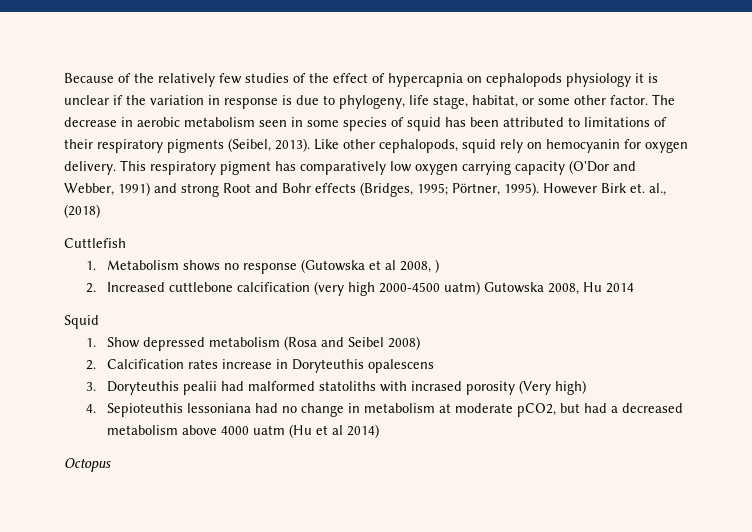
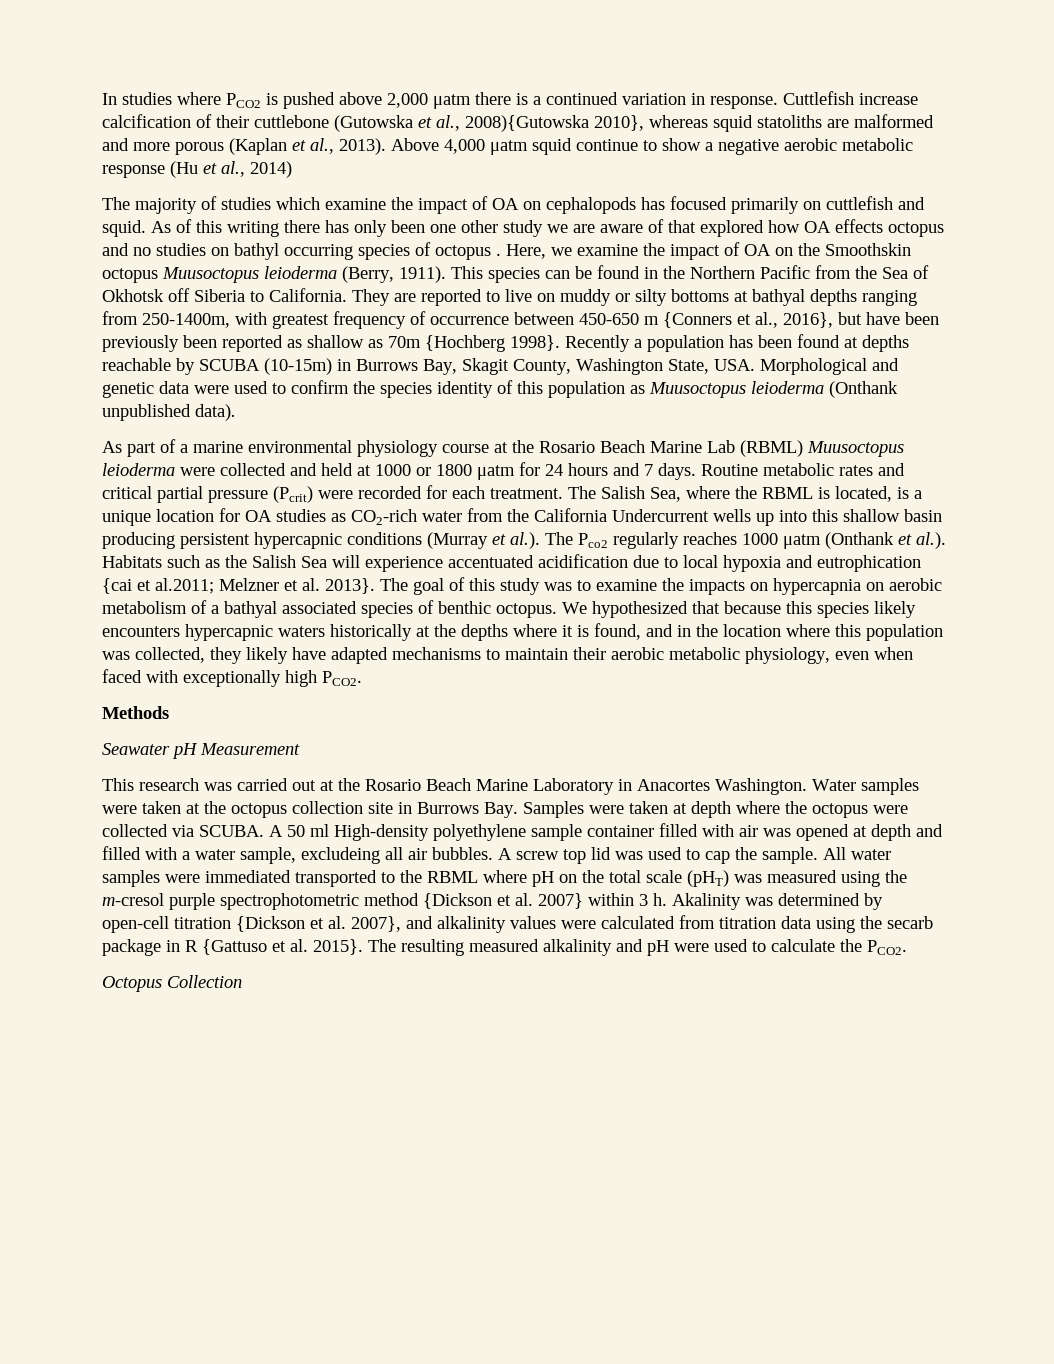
[64,73,658,87] [64,94,675,109] [64,117,667,131] [64,138,688,153] [64,160,636,175] [64,182,666,197] [64,204,100,218] [64,238,126,248] [85,259,440,274] [85,281,635,296] [64,315,99,329] [85,336,421,351] [85,359,435,373] [85,380,587,395] [85,403,684,417] [107,424,380,438] Because of the relatively few studies of the effect of hypercapnia on cephalopods physiology it is unclear if the variation in response is due to phylogeny, life stage, habitat, or some other factor. The decrease in aerobic metabolism seen in some species of squid has been attributed to limitations of their respiratory pigments (Seibel, 2013). Like other cephalopods, squid rely on hemocyanin for oxygen delivery. This respiratory pigment has comparatively low oxygen carrying capacity (O'Dor and Webber, 1991) and strong Root and Bohr effects (Bridges, 1995; Pörtner, 1995). However Birk et. al., (2018) // Cuttlefish // 1. Metabolism shows no response (Gutowska et al 2008, ) // 2. Increased cuttlebone calcification (very high 2000-4500 uatm) Gutowska 2008, Hu 2014 // Squid // 1. Show depressed metabolism (Rosa and Seibel 2008) // 2. Calcification rates increase in Doryteuthis opalescens // 3. Doryteuthis pealii had malformed statoliths with incrased porosity (Very high) // 4. Sepioteuthis lessoniana had no change in metabolism at moderate pCO2, but had a decreased metabolism above 4000 uatm (Hu et al 2014) -> [102,91,918,109] [102,114,934,132] [102,138,913,155] [102,161,292,178] [102,196,925,214] [102,219,944,237] [102,242,911,260] [102,265,929,283] [102,288,917,306] [102,311,939,329] [102,334,909,352] [102,358,899,375] [102,380,898,398] [102,404,236,421] [102,439,904,457] [102,462,905,480] [102,485,922,503] [102,508,942,526] [102,532,946,549] [102,554,921,572] [102,577,942,595] [102,600,916,618] [102,623,943,641] [102,647,913,664] [102,669,362,687] [102,706,169,719] [102,743,300,759] [102,778,919,795] [102,801,908,818] [102,823,943,841] [102,846,891,864] [102,870,907,887] [102,893,883,910] [102,915,933,933] [102,939,907,956] In studies where PCO2 is pushed above 2,000 μatm there is a continued variation in response. Cuttlefish increase calcification of their cuttlebone (Gutowska et al., 2008){Gutowska 2010}, whereas squid statoliths are malformed and more porous (Kaplan et al., 2013). Above 4,000 μatm squid continue to show a negative aerobic metabolic response (Hu et al., 2014) // The majority of studies which examine the impact of OA on cephalopods has focused primarily on cuttlefish and squid. As of this writing there has only been one other study we are aware of that explored how OA effects octopus and no studies on bathyl occurring species of octopus . Here, we examine the impact of OA on the Smoothskin octopus Muusoctopus leioderma (Berry, 1911). This species can be found in the Northern Pacific from the Sea of Okhotsk off Siberia to California. They are reported to live on muddy or silty bottoms at bathyal depths ranging from 250-1400m, with greatest frequency of occurrence between 450-650 m {Conners et al., 2016}, but have been previously been reported as shallow as 70m {Hochberg 1998}. Recently a population has been found at depths reachable by SCUBA (10-15m) in Burrows Bay, Skagit County, Washington State, USA. Morphological and genetic data were used to confirm the species identity of this population as Muusoctopus leioderma (Onthank unpublished data). // As part of a marine environmental physiology course at the Rosario Beach Marine Lab (RBML) Muusoctopus leioderma were collected and held at 1000 or 1800 μatm for 24 hours and 7 days. Routine metabolic rates and critical partial pressure (Pcrit) were recorded for each treatment. The Salish Sea, where the RBML is located, is a unique location for OA studies as CO2-rich water from the California Undercurrent wells up into this shallow basin producing persistent hypercapnic conditions (Murray et al.). The Pco2 regularly reaches 1000 μatm (Onthank et al.). Habitats such as the Salish Sea will experience accentuated acidification due to local hypoxia and eutrophication {cai et al.2011; Melzner et al. 2013}. The goal of this study was to examine the impacts on hypercapnia on aerobic metabolism of a bathyal associated species of benthic octopus. We hypothesized that because this species likely encounters hypercapnic waters historically at the depths where it is found, and in the location where this population was collected, they likely have adapted mechanisms to maintain their aerobic metabolic physiology, even when faced with exceptionally high PCO2. // Methods // Seawater pH Measurement // This research was carried out at the Rosario Beach Marine Laboratory in Anacortes Washington. Water samples were taken at the octopus collection site in Burrows Bay. Samples were taken at depth where the octopus were collected via SCUBA. A 50 ml High-density polyethylene sample container filled with air was opened at depth and filled with a water sample, excludeing all air bubbles. A screw top lid was used to cap the sample. All water samples were immediated transported to the RBML where pH on the total scale (pHT) was measured using the m-cresol purple spectrophotometric method {Dickson et al. 2007} within 3 h. Akalinity was determined by open-cell titration {Dickson et al. 2007}, and alkalinity values were calculated from titration data using the secarb package in R {Gattuso et al. 2015}. The resulting measured alkalinity and pH were used to calculate the PCO2.
(111, 465) none -> [167,975,242,988] Collection

